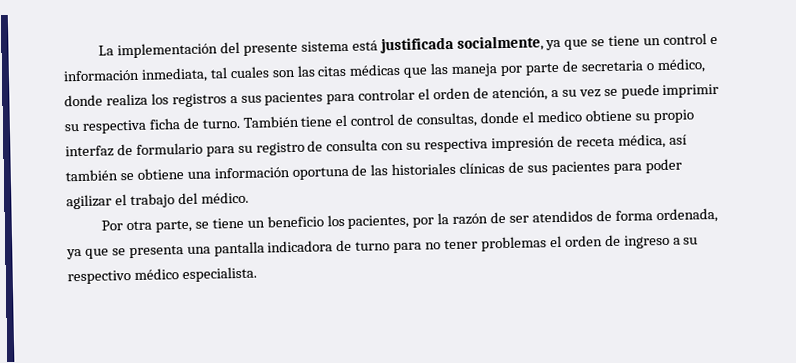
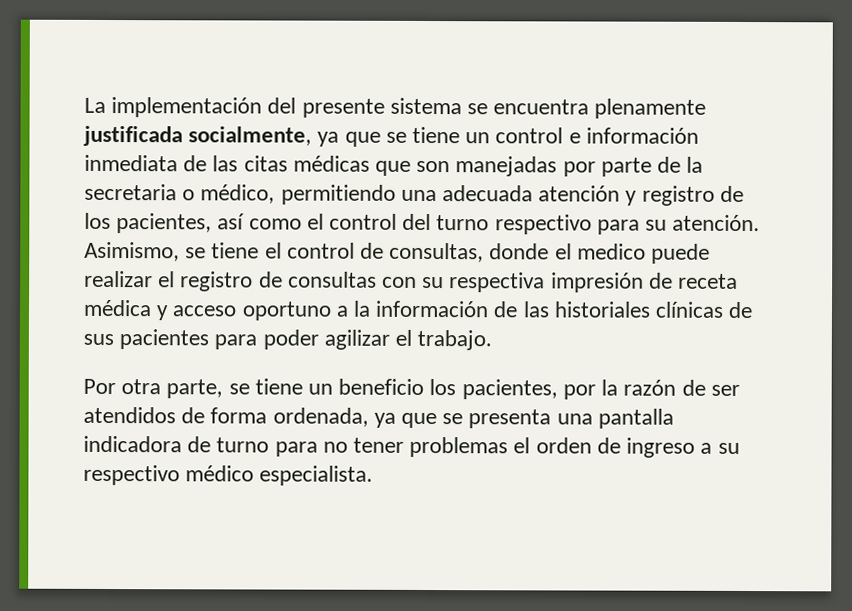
[351,40,378,51] está -> [467,98,707,119] se encuentra plenamente
[140,66,296,83] inmediata, tal cuales son -> [84,154,208,172] inmediata de
[430,63,499,77] las maneja -> [416,156,558,177] son manejadas
(578, 66) none -> [686,156,704,173] la
[64,83,720,108] [64,115,299,134] donde realiza los registros a sus pacientes para controlar el orden de atención, a su vez se puede imprimir su respectiva ficha de turno. También -> [280,184,744,206] [84,212,761,235] [84,241,207,262] permitiendo una adecuada atención y registro de los pacientes, así como el control del turno respectivo para su atención. Asimismo, se
[584,109,694,124] [65,139,379,158] obtiene su propio interfaz de formulario para su registro de consulta -> [651,243,711,264] [84,270,377,292] puede realizar el registro de consultas
[617,133,687,149] [65,166,349,182] médica, así también se obtiene una información oportuna -> [83,299,490,321] médica y acceso oportuno a la información
[129,191,249,209] trabajo del médico. -> [417,329,493,351] trabajo.

